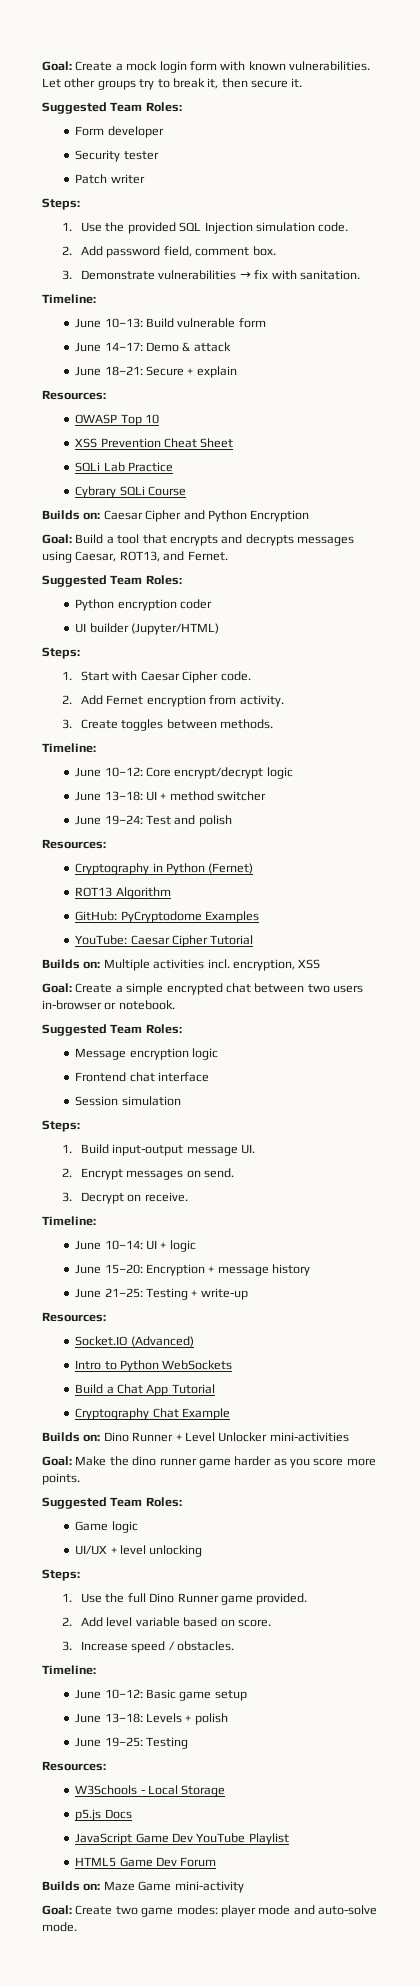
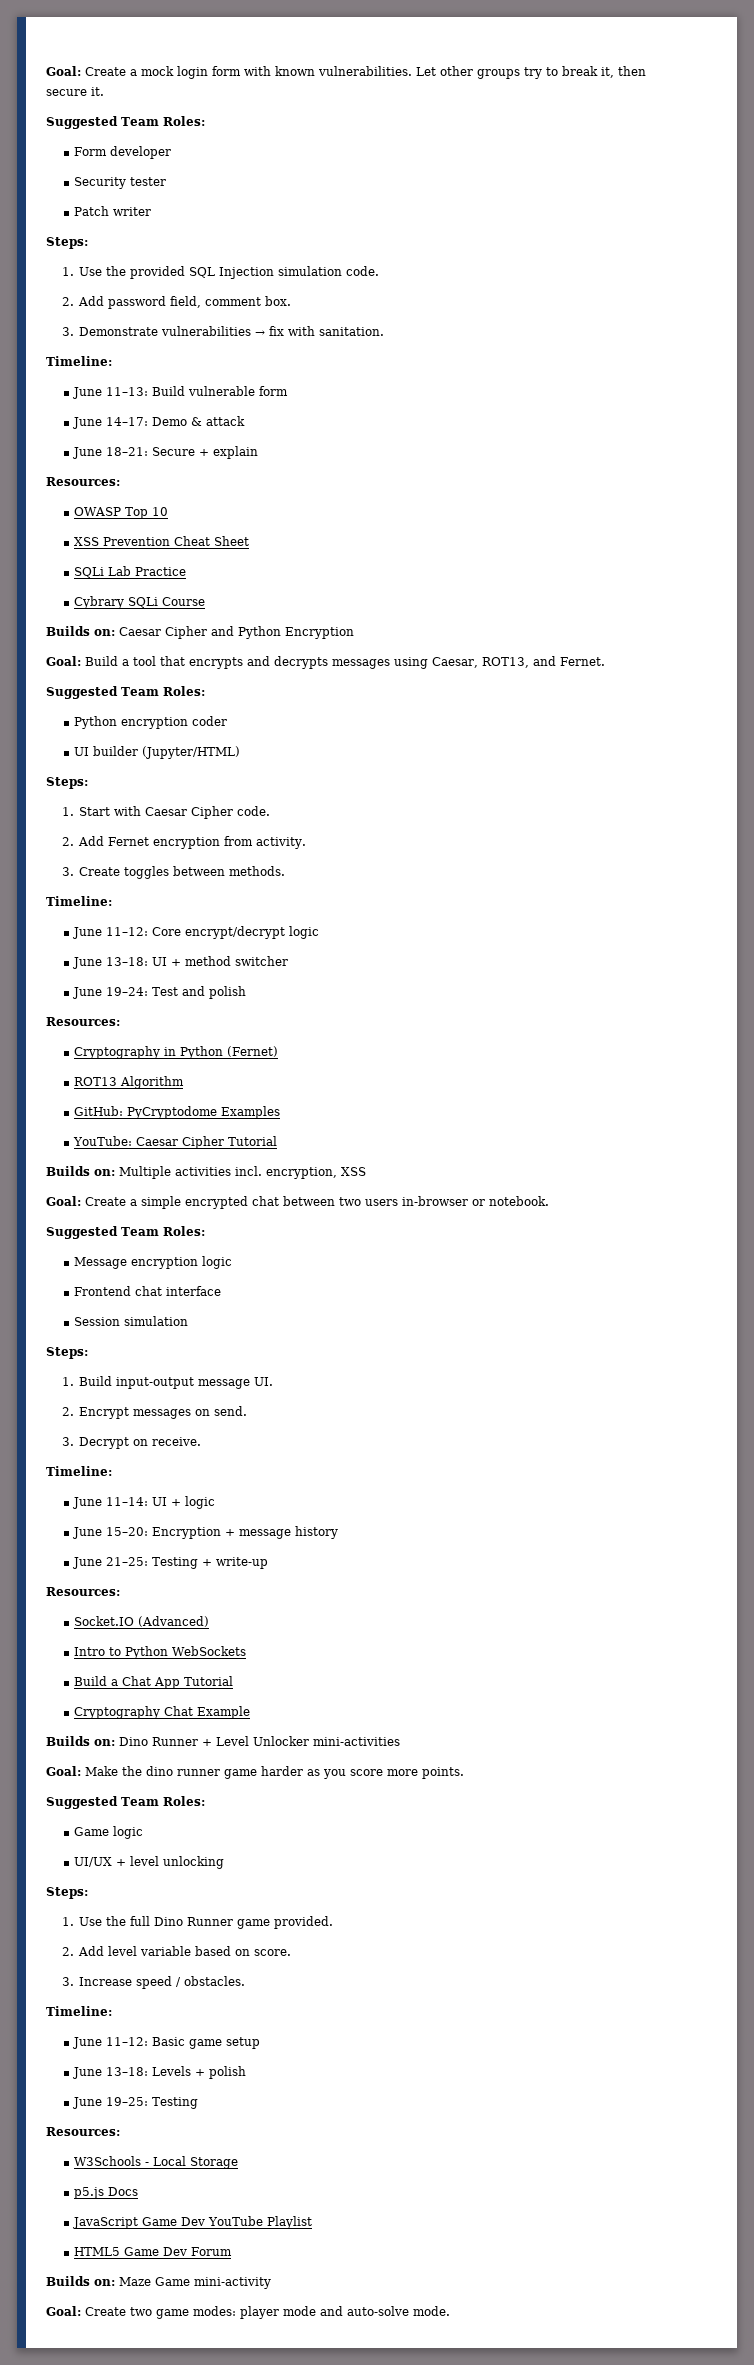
[104,318,143,328] 10–13: -> [106,387,149,396] 11–13:
[104,767,143,777] 10–12: -> [106,927,149,936] 11–12:
[104,1240,143,1250] 10–14: -> [106,1497,149,1506] 11–14:
[104,1689,143,1699] 10–12: -> [106,2037,149,2046] 11–12:

